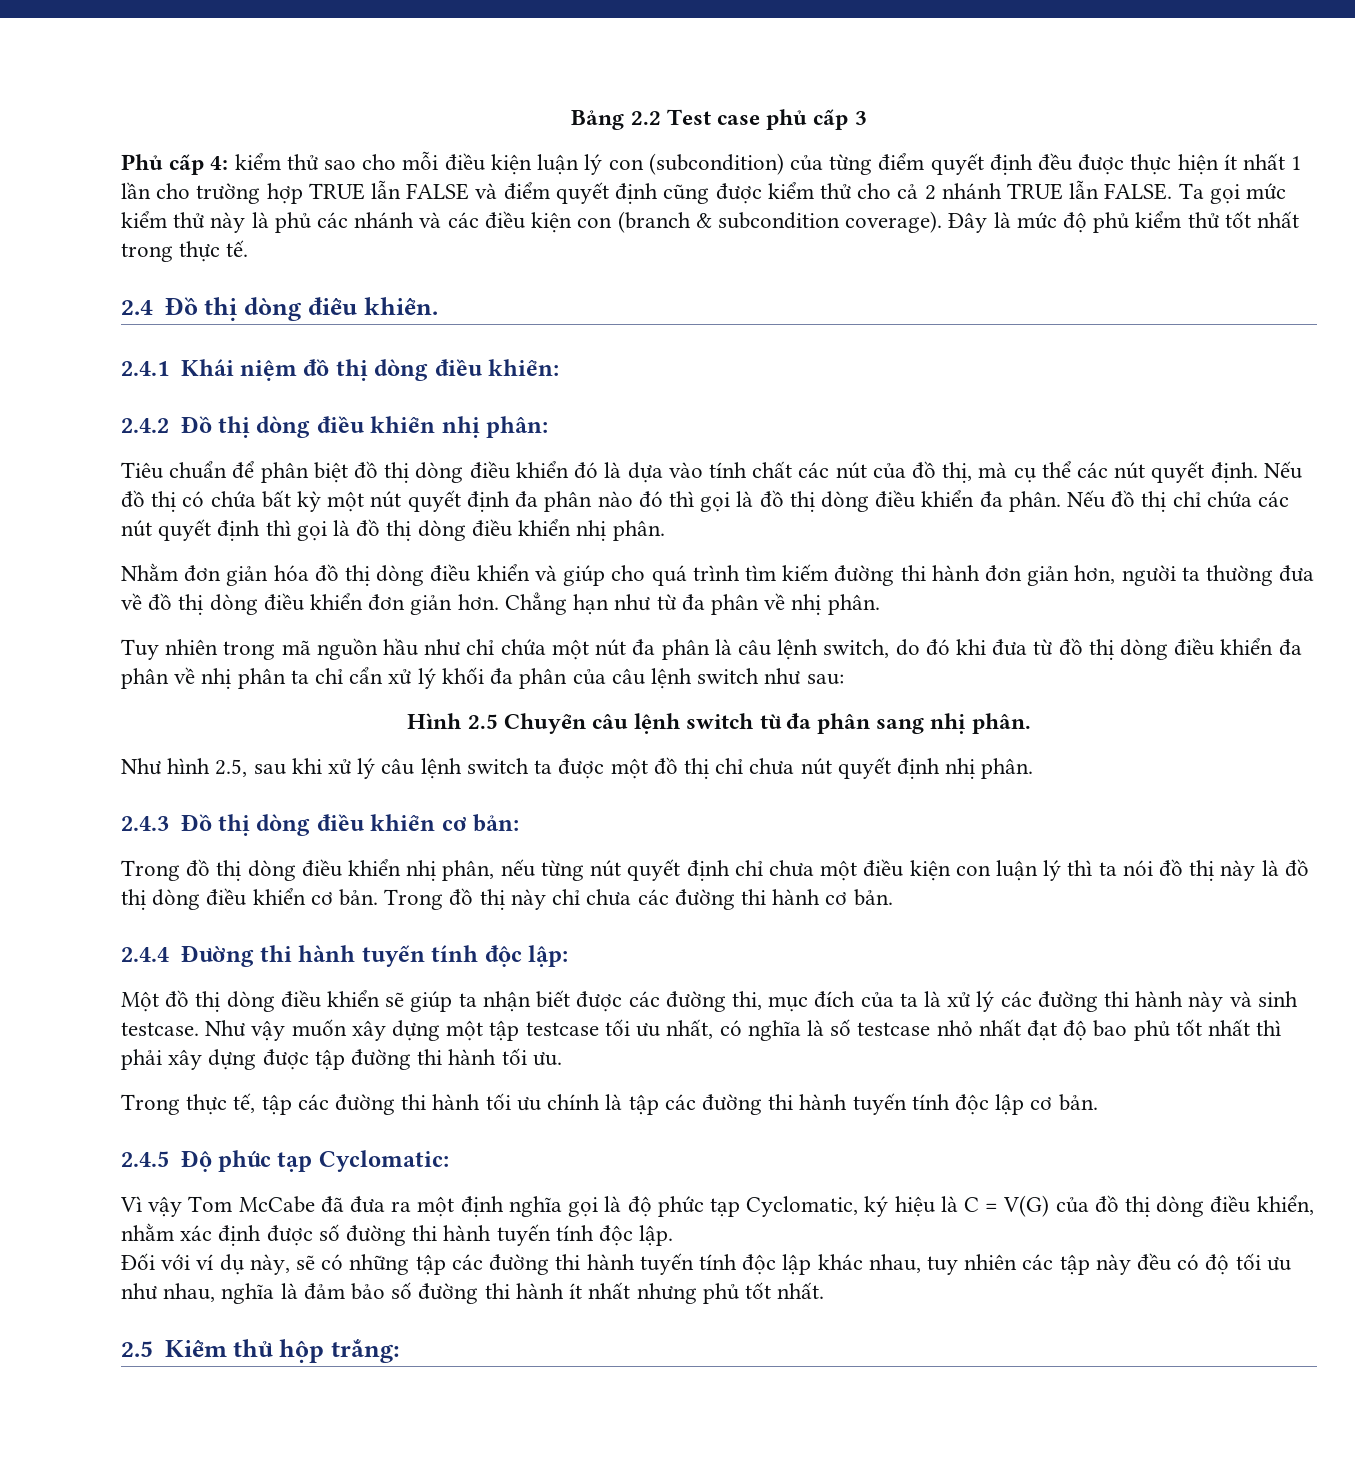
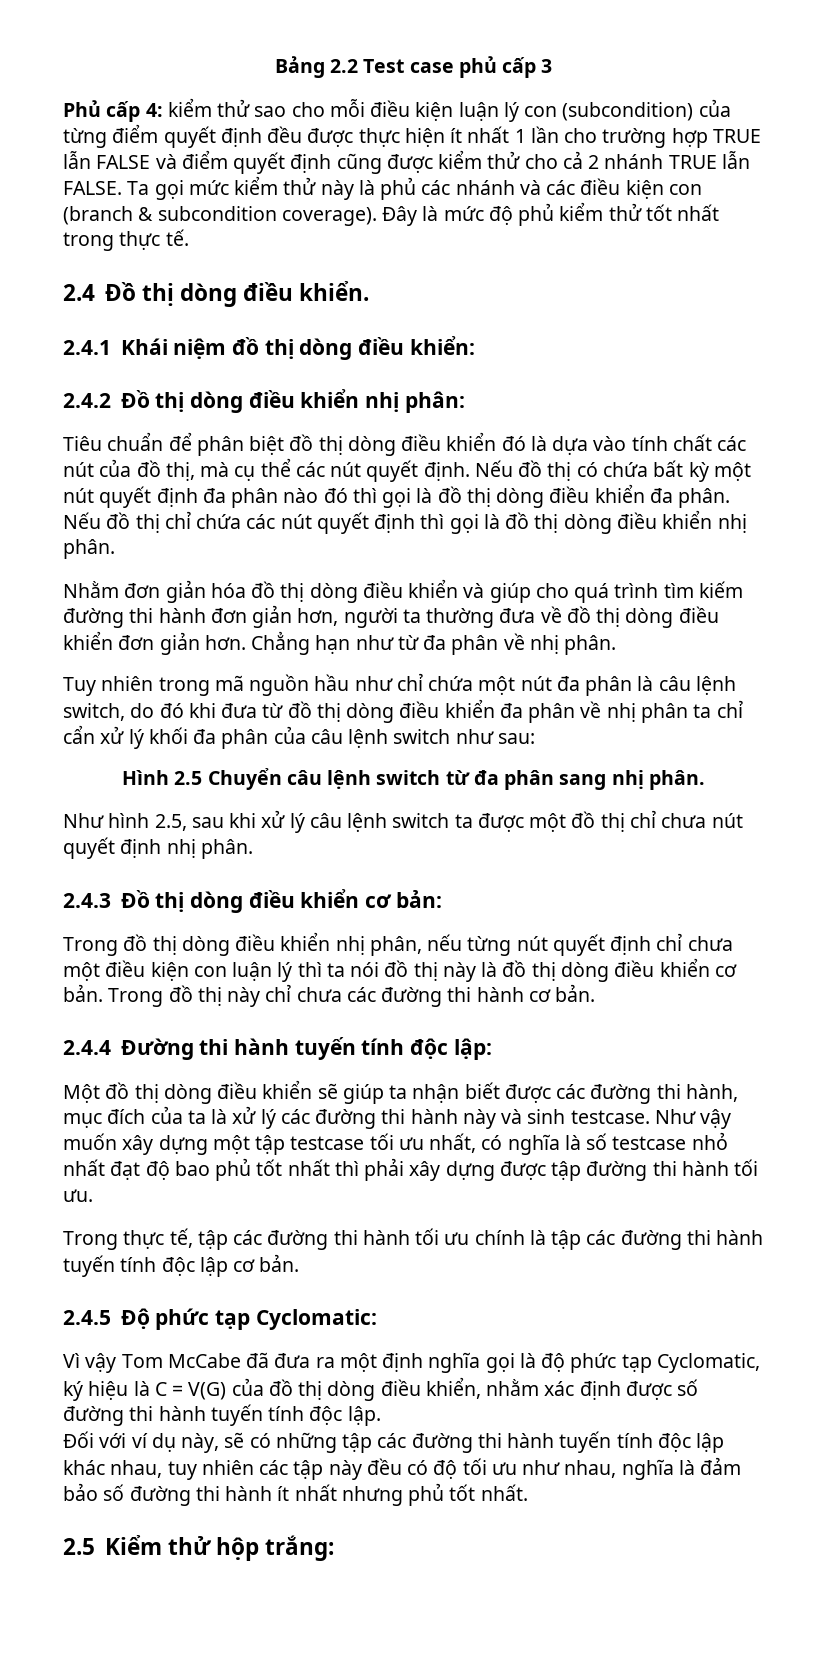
[308,297,358,315] điểu -> [242,282,293,301] điều
[731,991,762,1010] thi, -> [656,1084,738,1102] thi hành,

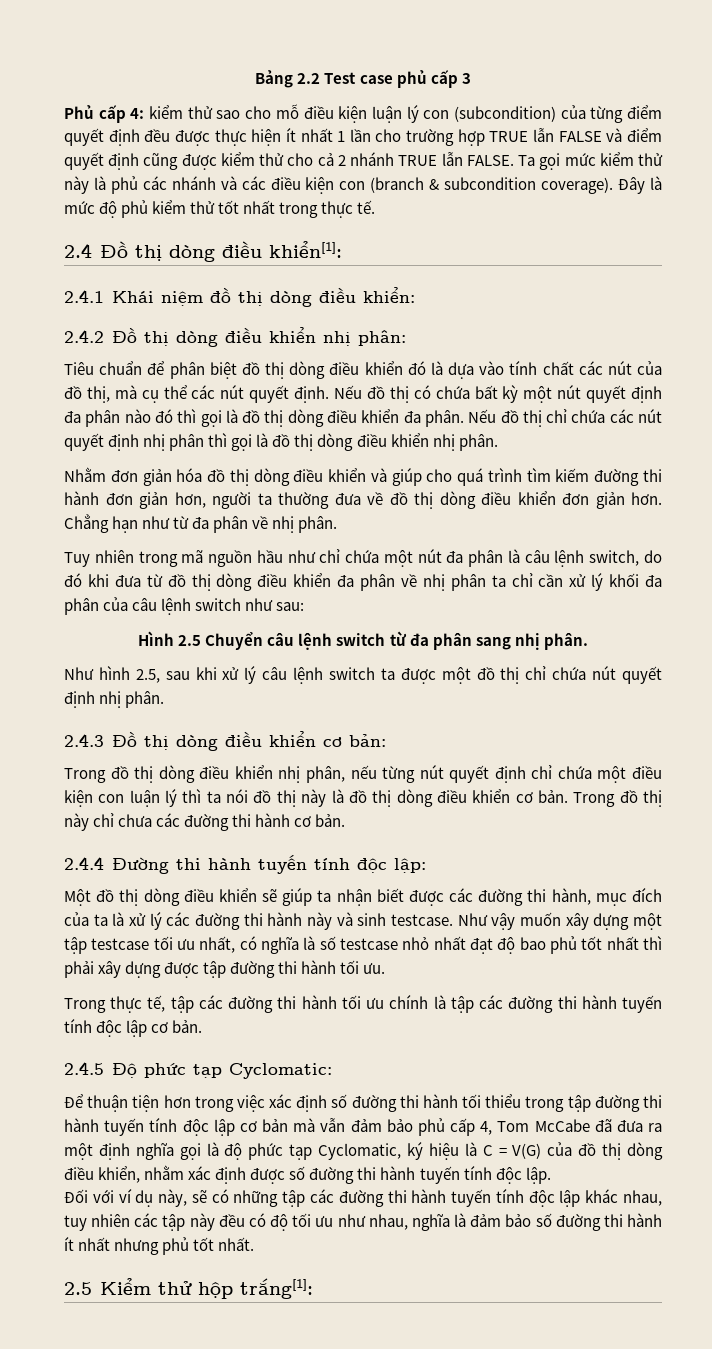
[329,99,365,117] mỗi -> [275,104,299,119] mỗ
[299,281,370,301] khiển. -> [268,241,342,258] khiển[1]:
(416, 523) none -> [143,434,205,451] nhị phân
[63,725,95,744] cẩn -> [538,574,564,587] cần
[661,813,707,828] chưa -> [552,667,587,680] chứa
[687,936,733,951] chưa -> [557,766,592,779] chứa
[63,1353,117,1373] Vì vậy -> [64,1094,662,1112] [64,1118,493,1136] Để thuận tiện hơn trong việc xác định số đường thi hành tối thiểu trong tập đường thi hành tuyến tính độc lập cơ bản mà vẫn đảm bảo phủ cấp 4,
[264,1535,334,1561] trắng: -> [239,1278,313,1299] trắng[1]:

